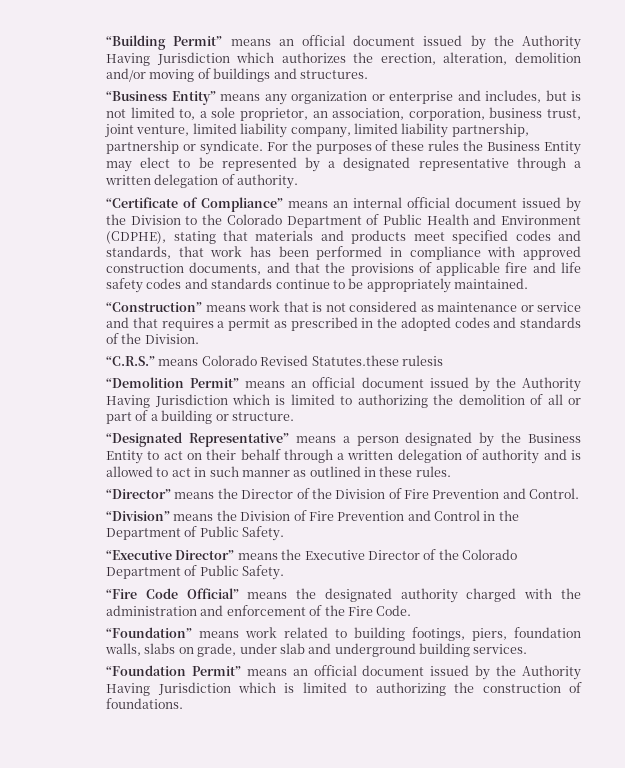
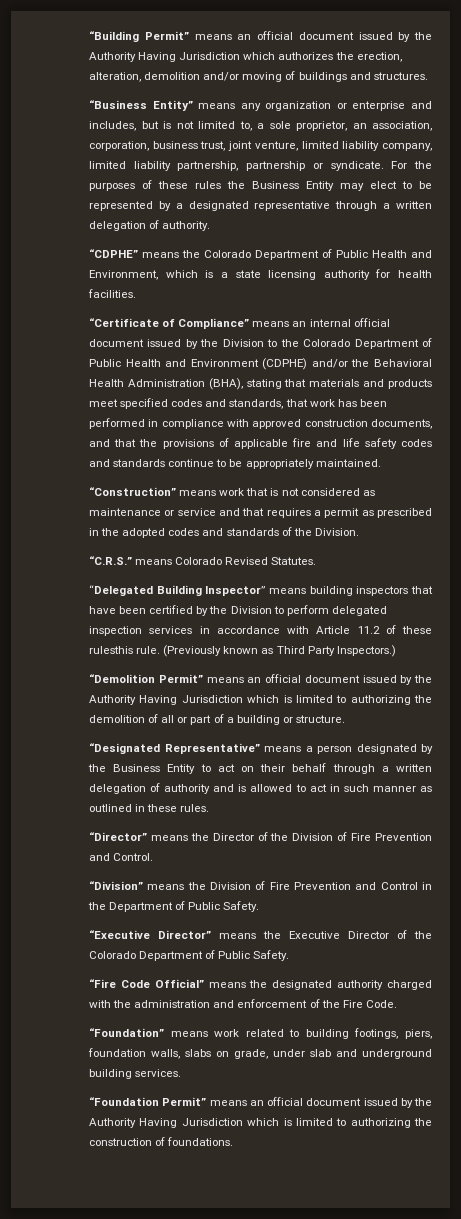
(299, 181) none -> [89,249,432,260] [89,269,432,280] [88,289,137,298] // “CDPHE” means the Colorado Department of Public Health and Environment, which is a state licensing authority for health facilities.
[106,231,167,244] (CDPHE), -> [262,358,432,370] [89,378,243,390] (CDPHE) and/or the Behavioral Health Administration (BHA),
[311,355,443,366] Statutes.these rulesis -> [271,557,317,565] [89,585,434,596] [89,605,387,616] [89,625,432,636] [89,645,396,657] Statutes. // “Delegated Building Inspector” means building inspectors that have been certified by the Division to perform delegated inspection services in accordance with Article 11.2 of these rulesthis rule. (Previously known as Third Party Inspectors.)

